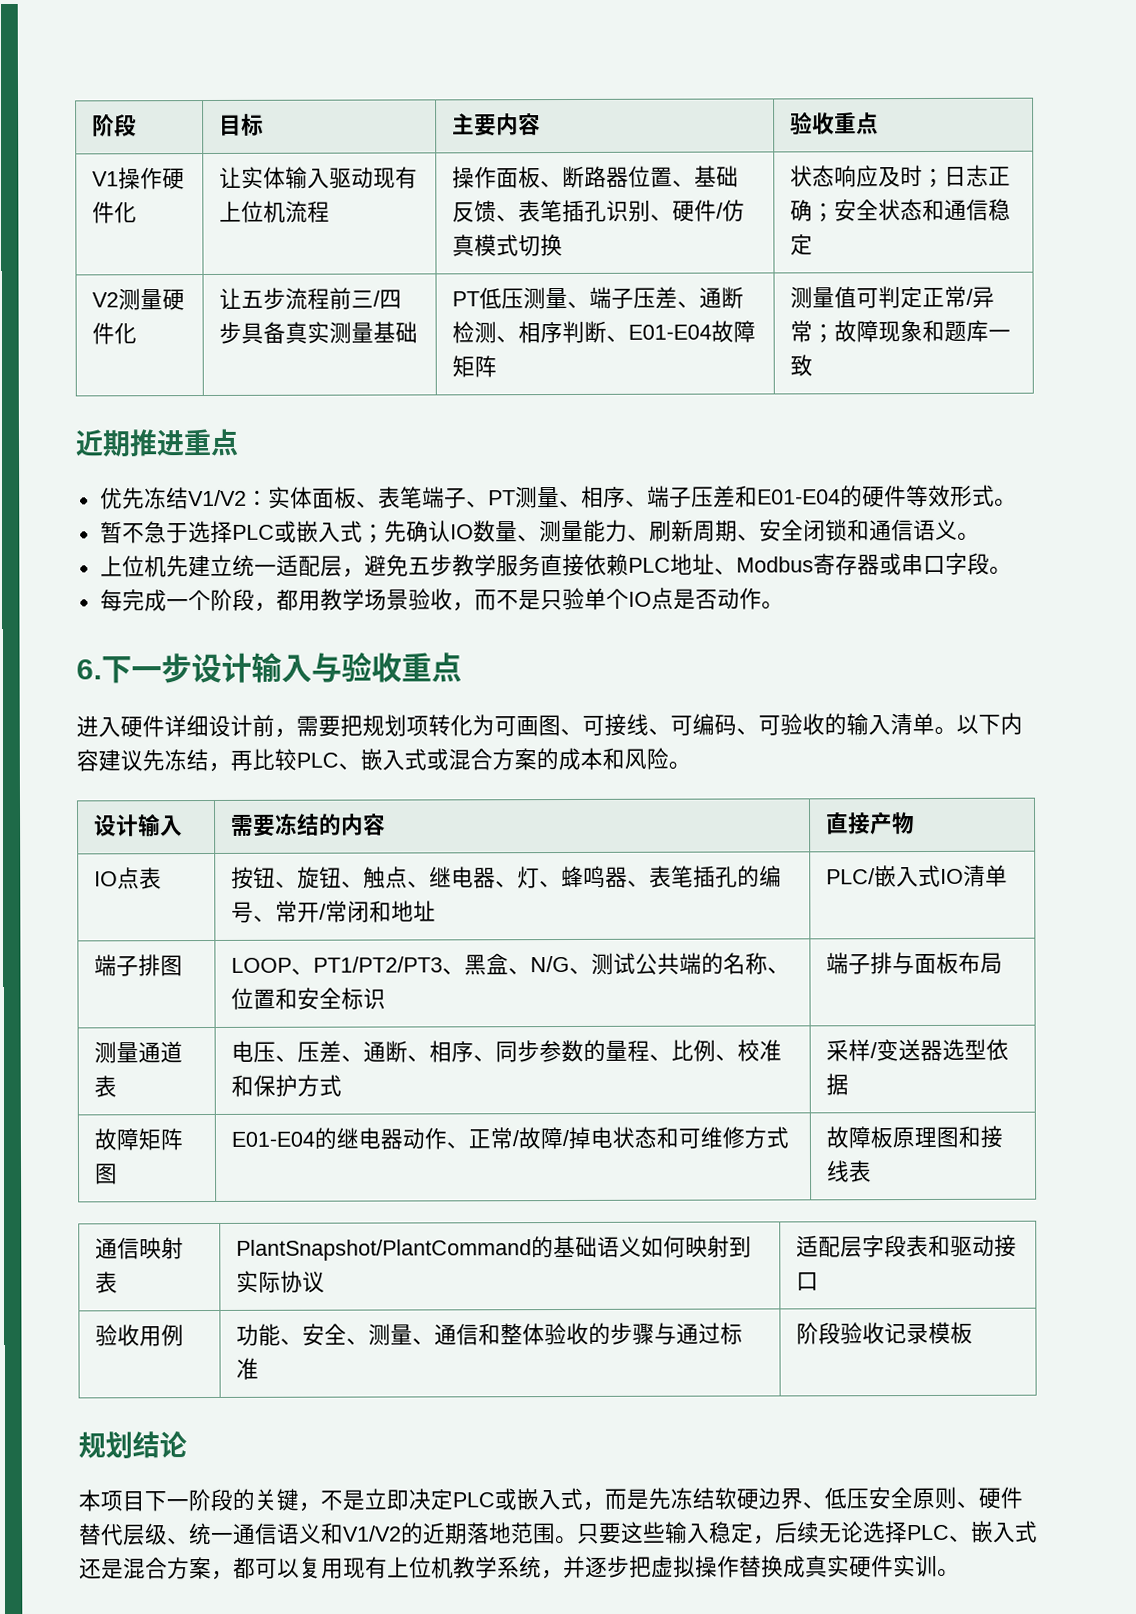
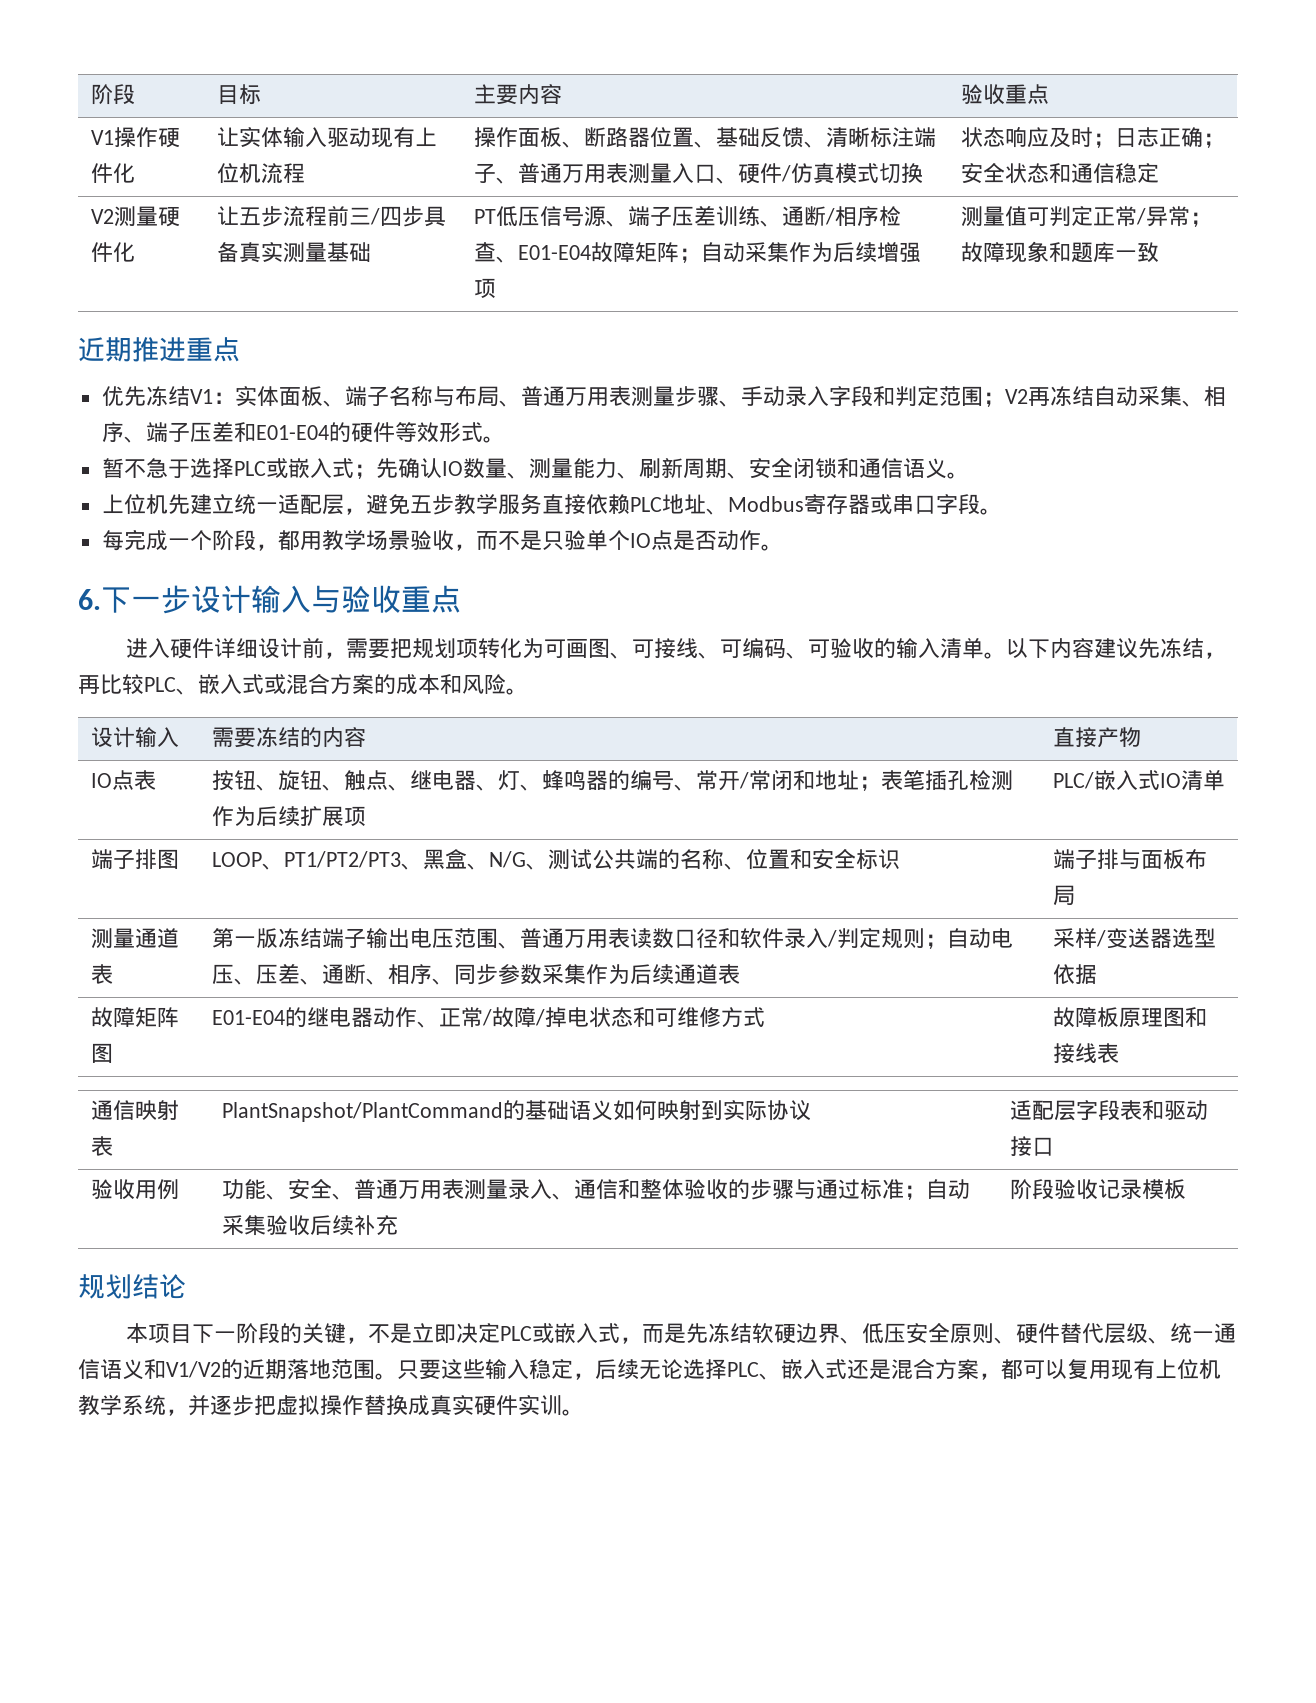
[517,199,651,223] 表笔插孔识别 -> [825,127,936,148] [473,163,716,184] 清晰标注端子、普通万用表测量入口
[522,286,744,310] [451,320,756,344] [451,355,497,378] 测量、端子压差、通断检测、相序判断、E01-E04故障矩阵 -> [539,205,901,227] [473,242,921,263] [473,278,496,298] 信号源、端子压差训练、通断/相序检查、E01-E04故障矩阵；自动采集作为后续增强项
[187,489,247,507] V1/V2 -> [189,389,213,404] V1
[377,486,560,509] 表笔端子、PT测量 -> [344,386,1182,407] 端子名称与布局、普通万用表测量步骤、手动录入字段和判定范围；V2再冻结自动采集
[626,865,738,888] 、表笔插孔 -> (608, 780) none
(436, 911) none -> [858,770,1013,791] [211,806,366,827] ；表笔插孔检测作为后续扩展项
(117, 1086) none -> [211,928,991,949] 第一版冻结端子输出电压范围、普通万用表读数口径和软件录入/判定规则；自动
[582,1039,782,1062] [230,1074,342,1097] 的量程、比例、校准和保护方式 -> [541,964,740,985] 采集作为后续通道表
[367,1323,413,1346] 测量 -> [353,1179,552,1200] 普通万用表测量录入
(259, 1368) none -> [903,1179,970,1200] [221,1215,398,1236] ；自动采集验收后续补充

